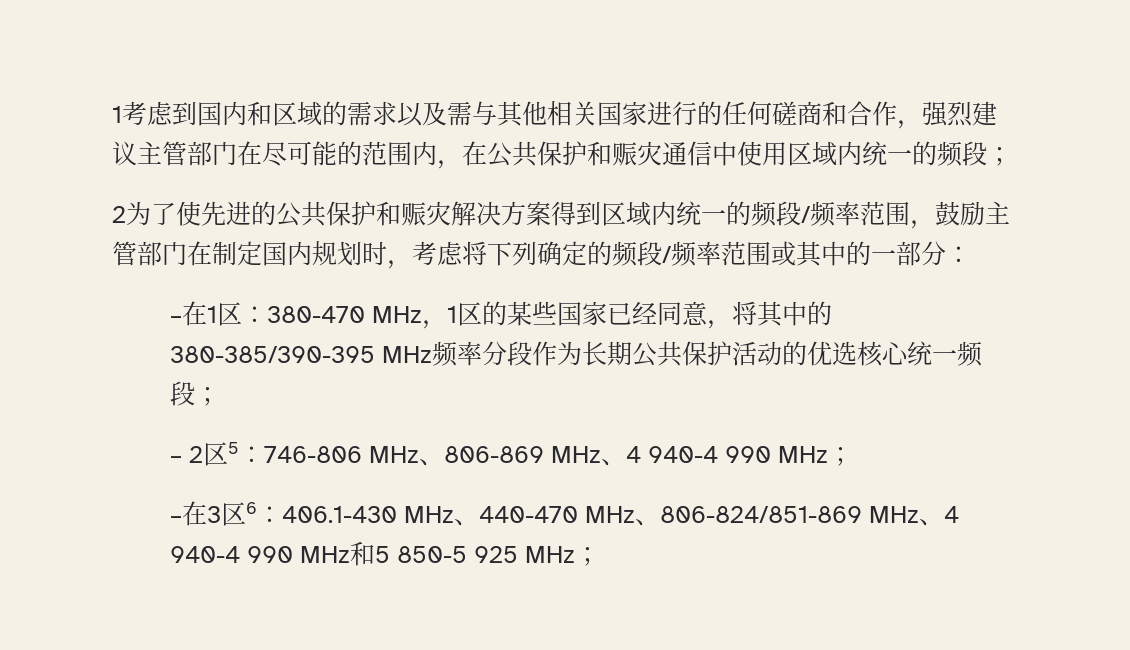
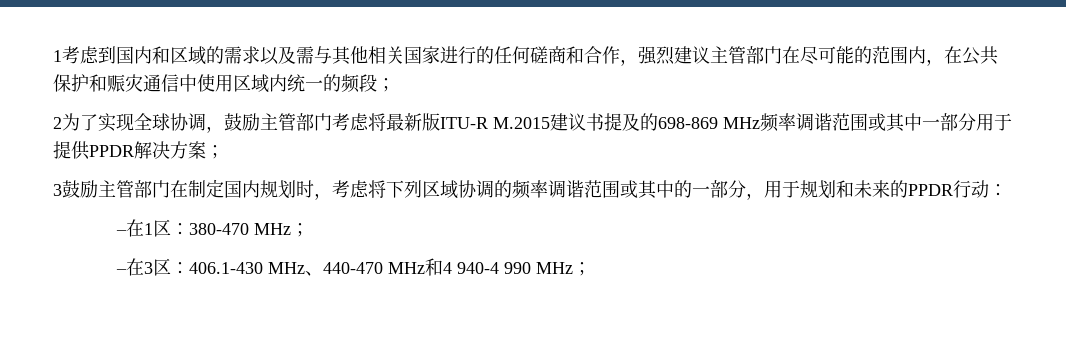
[176,201,935,229] 使先进的公共保护和赈灾解决方案得到区域内统一的频段/频率范围， -> [98,113,1012,133] [53,141,224,160] [53,184,62,196] 实现全球协调，鼓励主管部门考虑将最新版ITU-R M.2015建议书提及的698-869 MHz频率调谐范围或其中一部分用于提供PPDR解决方案； // 3
[537,241,721,267] 确定的频段/频率 -> [422,180,584,199] 区域协调的频率调谐
(946, 253) none -> [746,180,989,200] ，用于规划和未来的PPDR行动
[421,301,832,329] [169,341,983,367] [169,381,220,406] [169,442,828,466] ，1区的某些国家已经同意，将其中的380-385/390-395 MHz频率分段作为长期公共保护活动的优选核心统一频段； // – 2区5：746-806 MHz、806-869 MHz、4 940-4 990 MHz -> (292, 229) none
[245,502,257,514] 6 -> (172, 267) none
[634,506,959,526] [169,541,575,566] 、806-824/851-869 MHz、4 940-4 990 MHz和5 850-5 925 MHz -> [425,258,574,276] 和4 940-4 990 MHz

